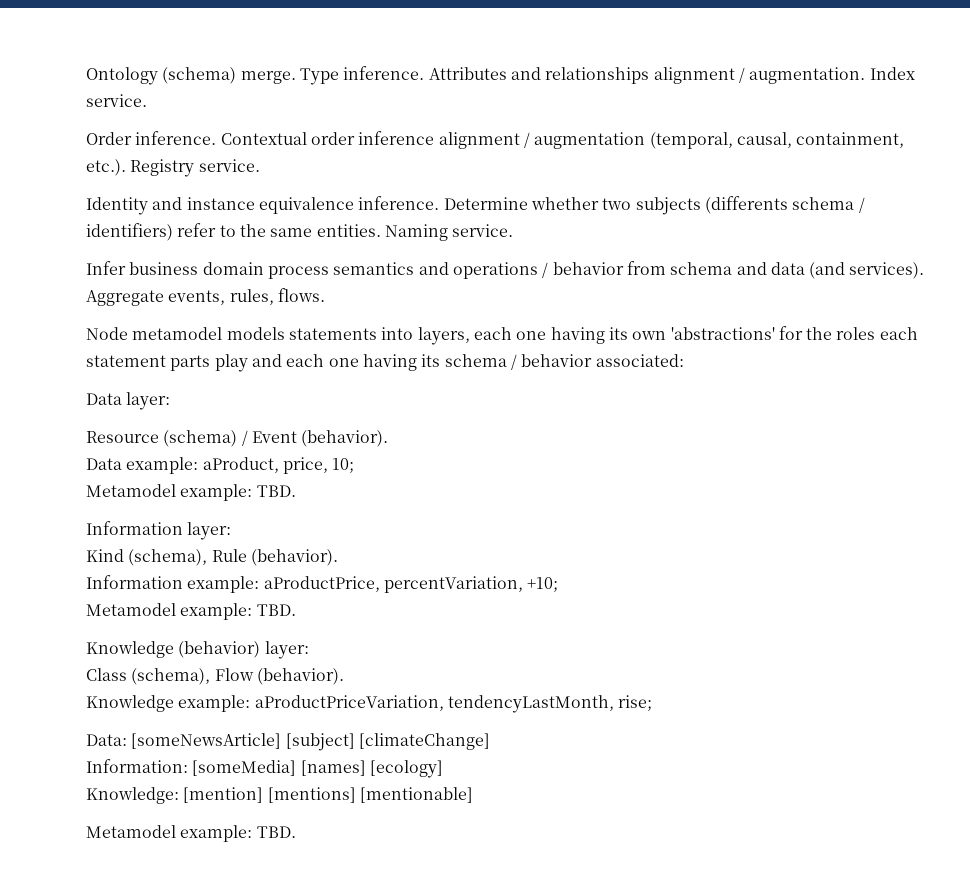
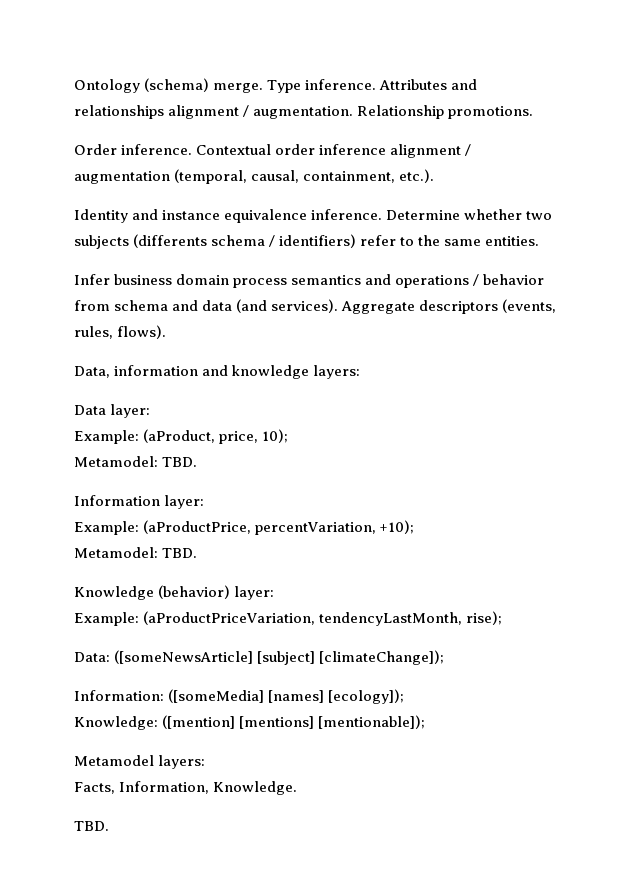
[869,67,915,80] [86,94,147,107] Index service. -> [357,105,534,119] Relationship promotions.
[130,159,260,177] Registry service. -> (435, 176) none
[384,224,514,241] Naming service. -> (540, 241) none
[168,288,325,305] [86,326,918,345] [86,354,684,372] [86,392,171,410] [86,430,389,447] [86,457,355,474] [86,484,296,501] [86,521,232,540] [86,549,338,566] [86,575,559,593] [86,603,296,620] [86,641,309,659] [86,668,344,685] [86,695,653,713] [86,733,490,751] [86,759,443,778] [86,787,473,804] [86,825,253,842] events, rules, flows. // Node metamodel models statements into layers, each one having its own 'abstractions' for the roles each statement parts play and each one having its schema / behavior associated: // Data layer: // Resource (schema) / Event (behavior). // Data example: aProduct, price, 10; // Metamodel example: TBD. // Information layer: // Kind (schema), Rule (behavior). // Information example: aProductPrice, percentVariation, +10; // Metamodel example: TBD. // Knowledge (behavior) layer: // Class (schema), Flow (behavior). // Knowledge example: aProductPriceVariation, tendencyLastMonth, rise; // Data: [someNewsArticle] [subject] [climateChange] // Information: [someMedia] [names] [ecology] // Knowledge: [mention] [mentions] [mentionable] // Metamodel example: -> [419,299,557,314] [74,325,167,339] [74,365,361,379] [74,404,151,418] [74,429,289,444] [74,456,198,467] [74,495,205,509] [74,520,415,535] [74,547,198,558] [74,585,275,600] [74,611,503,626] [74,650,445,665] [74,689,405,704] [74,715,426,730] [74,755,206,769] [74,781,298,795] descriptors (events, rules, flows). // Data, information and knowledge layers: // Data layer: // Example: (aProduct, price, 10); // Metamodel: TBD. // Information layer: // Example: (aProductPrice, percentVariation, +10); // Metamodel: TBD. // Knowledge (behavior) layer: // Example: (aProductPriceVariation, tendencyLastMonth, rise); // Data: ([someNewsArticle] [subject] [climateChange]); // Information: ([someMedia] [names] [ecology]); // Knowledge: ([mention] [mentions] [mentionable]); // Metamodel layers: // Facts, Information, Knowledge. //

